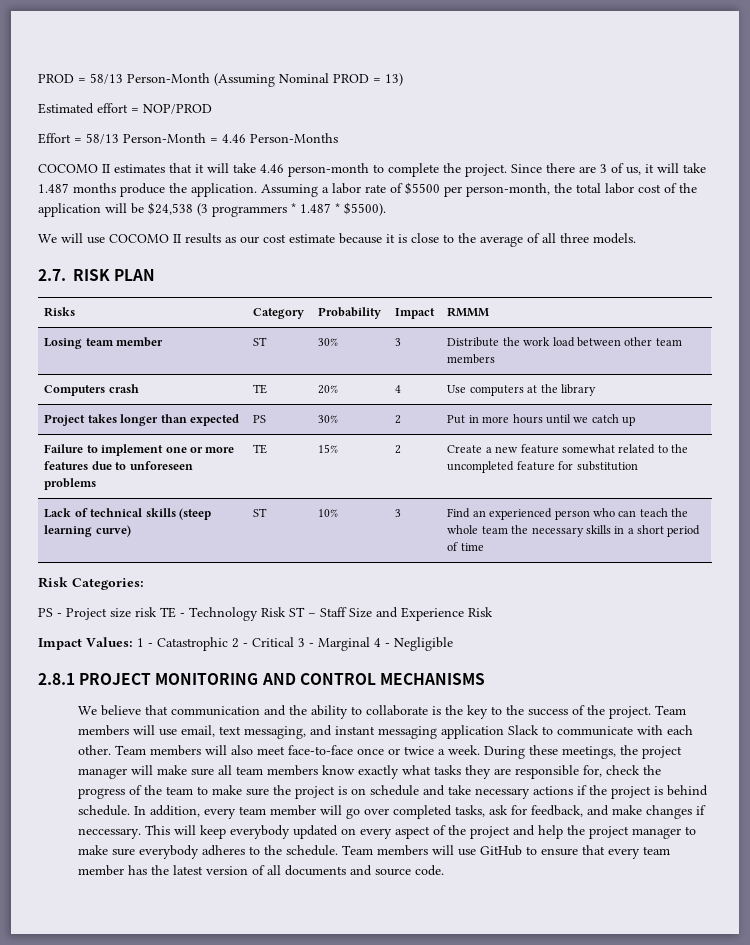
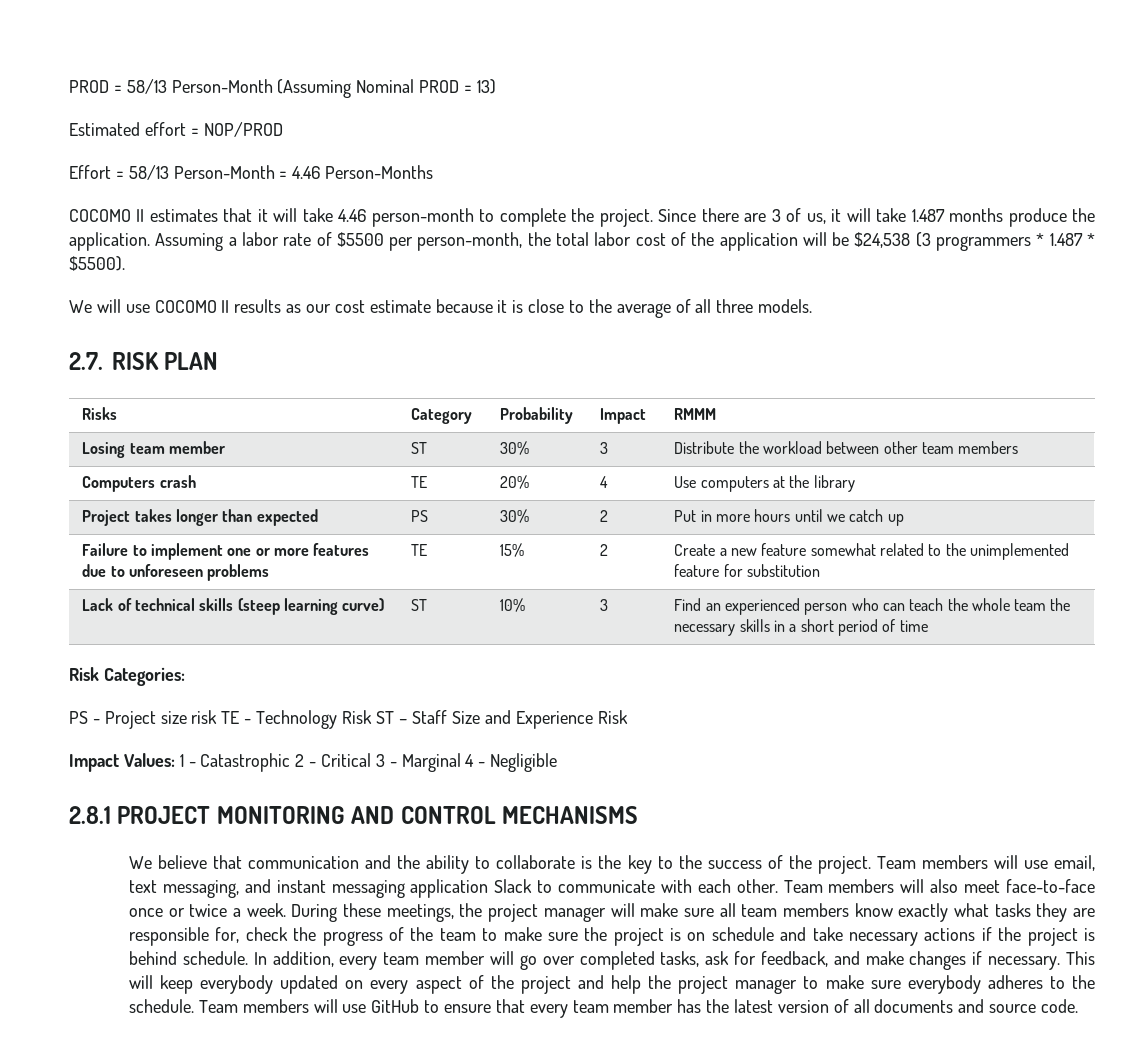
[523,337,575,347] work load -> [762,441,822,454] workload
[447,461,515,473] uncompleted -> [969,543,1069,560] unimplemented
[78,828,142,839] neccessary. -> [988,956,1061,970] necessary.

